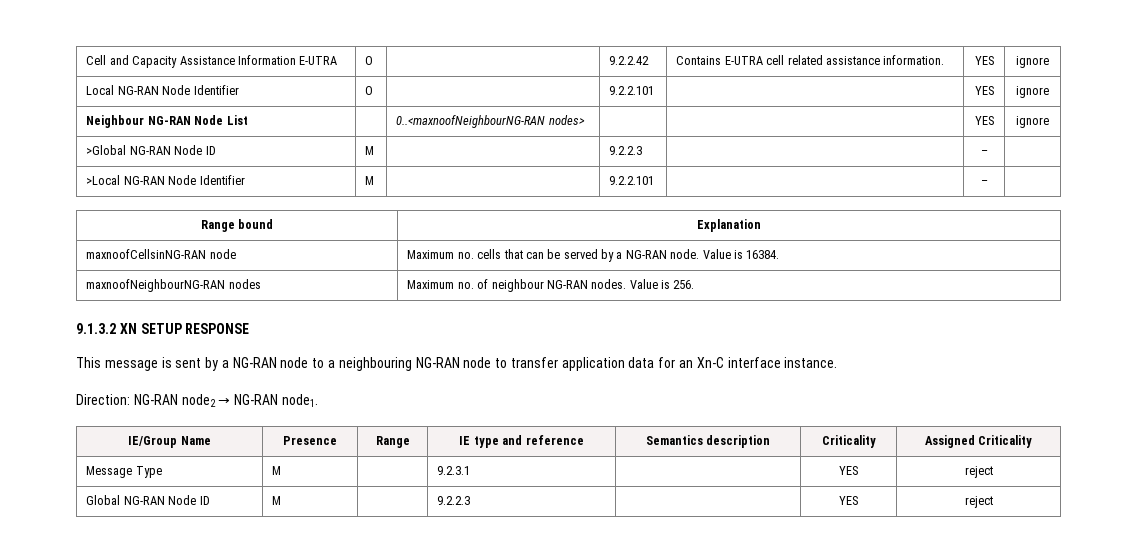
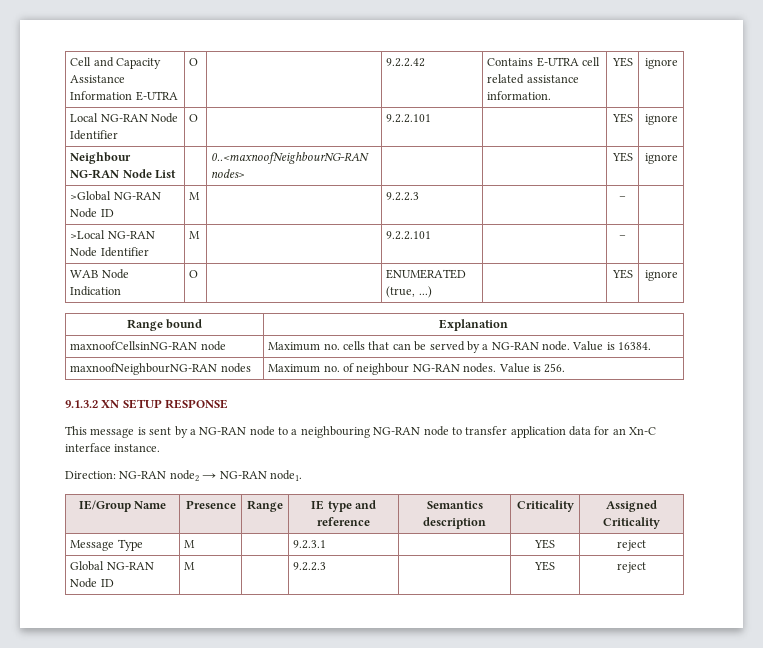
(988, 182) none -> [70,269,129,279] [70,286,122,296] [189,270,199,278] [386,269,467,279] [386,286,432,298] [611,269,633,279] [644,270,678,281] // WAB Node Indication | O | | ENUMERATED (true, ...) | | YES | ignore

